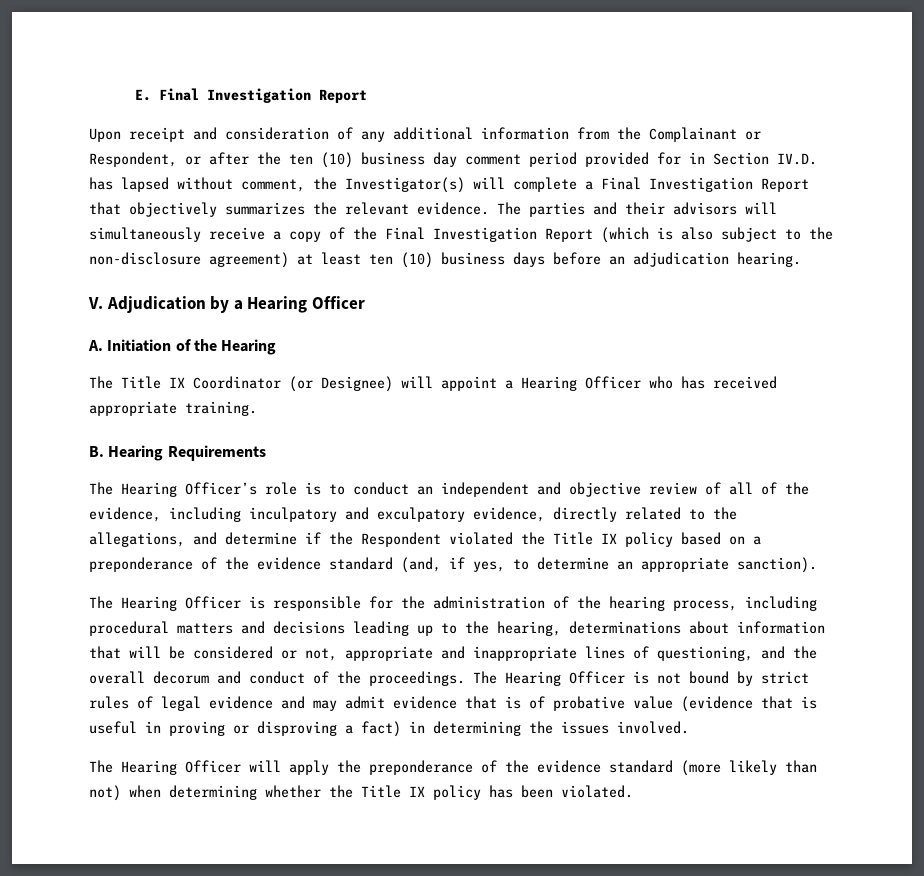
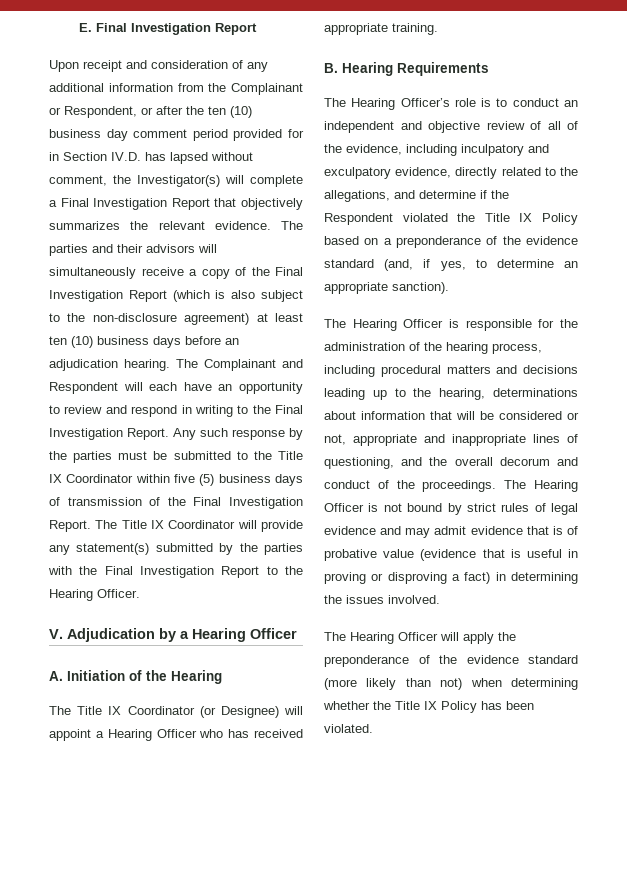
(801, 259) none -> [176,359,303,371] [49,382,303,394] [49,405,303,417] [49,428,303,440] [49,451,303,463] [49,474,303,486] [49,497,303,509] [49,520,303,532] [49,543,303,555] [48,566,303,578] [49,589,140,601] The Complainant and Respondent will each have an opportunity to review and respond in writing to the Final Investigation Report. Any such response by the parties must be submitted to the Title IX Coordinator within five (5) business days of transmission of the Final Investigation Report. The Title IX Coordinator will provide any statement(s) submitted by the parties with the Final Investigation Report to the Hearing Officer.
[625,532,673,547] policy -> [542,213,578,225] Policy
[433,785,481,800] policy -> [441,701,477,713] Policy

